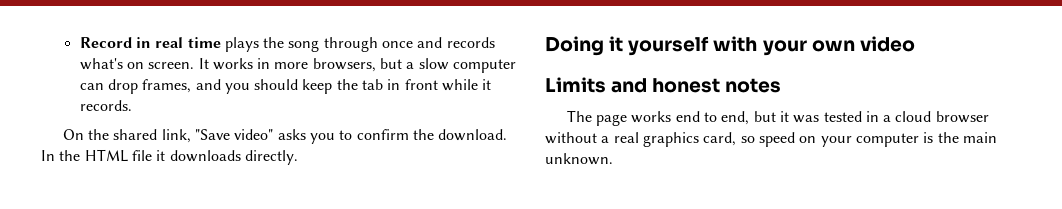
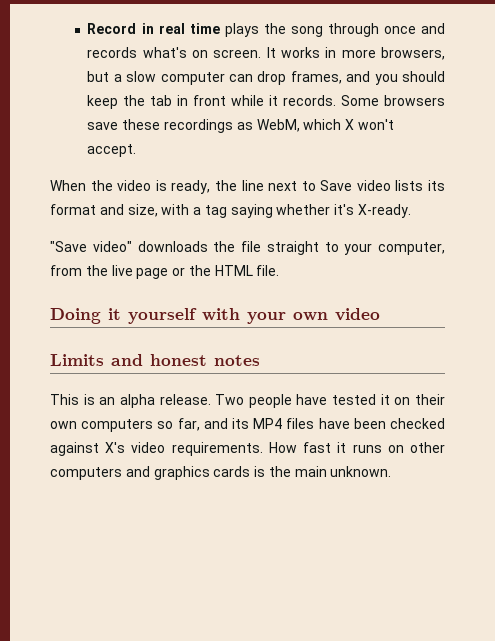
[62,129,508,144] [41,149,298,165] // On the shared link, "Save video" asks you to confirm the download. In the HTML file it downloads directly. -> [341,95,445,106] [87,119,394,133] [87,144,137,157] [50,180,445,194] [50,204,412,218] [50,241,445,255] [50,265,280,279] Some browsers save these recordings as WebM, which X won't accept. // When the video is ready, the line next to Save video lists its format and size, with a tag saying whether it's X-ready. // "Save video" downloads the file straight to your computer, from the live page or the HTML file.
[566,110,989,126] [545,132,919,147] The page works end to end, but it was tested in a cloud browser without a real graphics card, so speed on your computer -> [50,394,445,408] [50,418,445,432] [50,442,446,456] [50,466,251,480] This is an alpha release. Two people have tested it on their own computers so far, and its MP4 files have been checked against X's video requirements. How fast it runs on other computers and graphics cards

